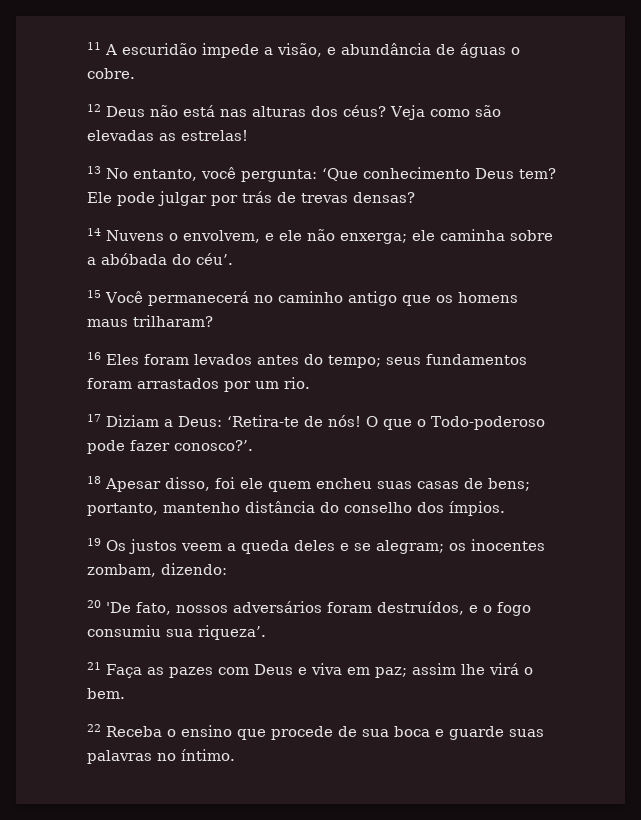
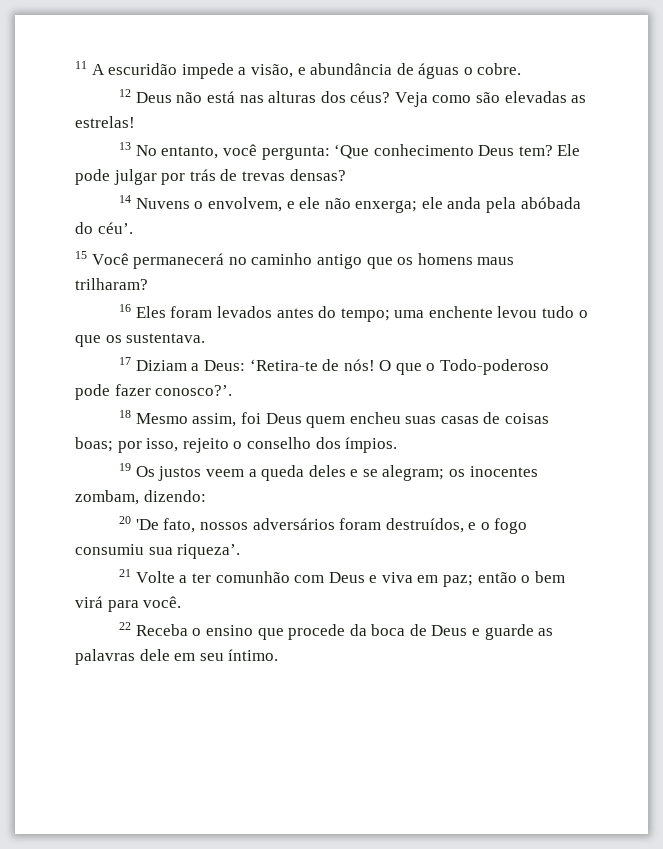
[440,229,553,241] [87,257,96,265] caminha sobre a -> [447,197,517,213] anda pela
[386,354,527,365] [87,377,310,392] seus fundamentos foram arrastados por um rio. -> [394,306,588,318] [75,333,206,347] uma enchente levou tudo o que os sustentava.
[105,477,263,492] Apesar disso, foi ele -> [135,412,302,427] Mesmo assim, foi Deus
[488,478,530,491] [87,501,339,516] bens; portanto, mantenho distância do -> [505,413,550,424] [75,437,243,453] coisas boas; por isso, rejeito o
[106,664,213,678] Faça as pazes -> [135,571,290,583] Volte a ter comunhão
[411,663,533,675] [87,688,125,699] assim lhe virá o bem. -> [477,571,565,583] [75,596,182,612] então o bem virá para você.
[338,726,544,740] [87,750,176,764] de sua boca e guarde suas palavras no -> [349,624,554,640] [75,649,224,665] da boca de Deus e guarde as palavras dele em seu

